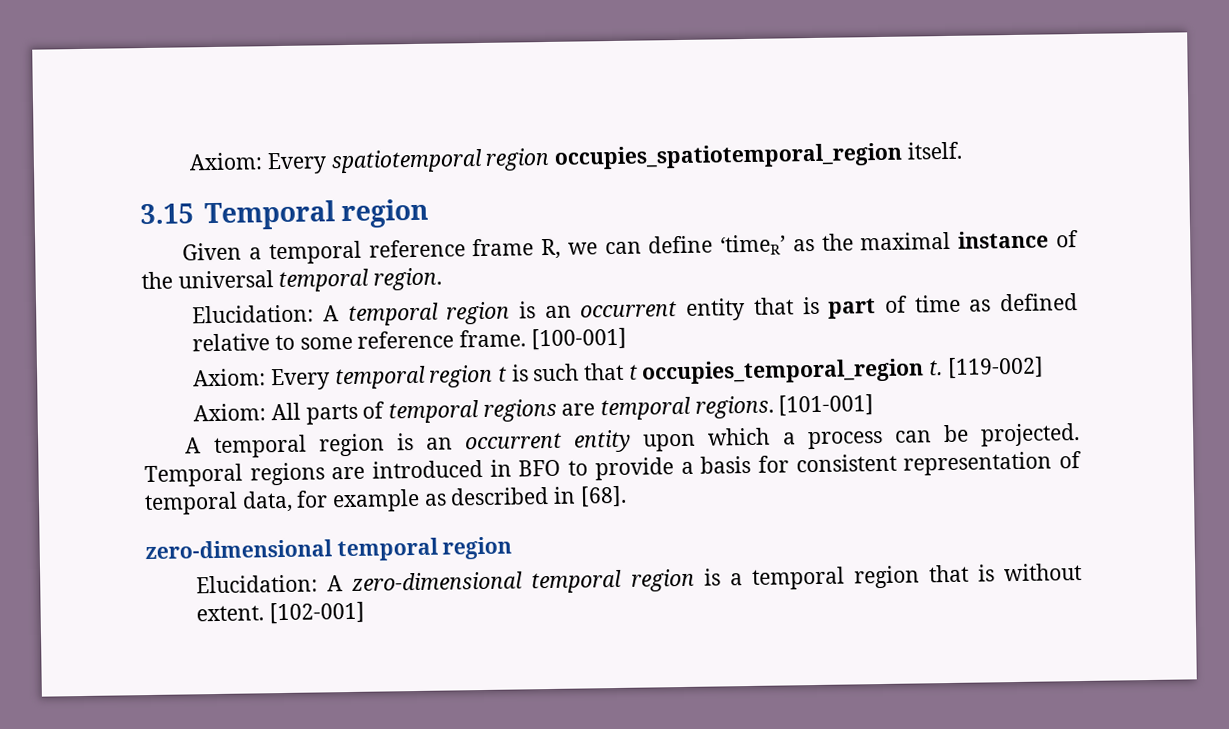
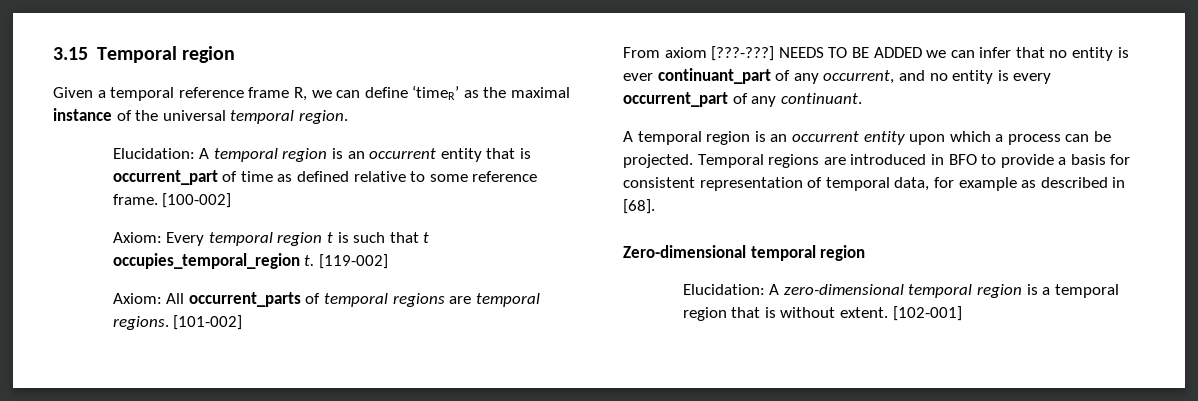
[189,141,962,175] Axiom: Every spatiotemporal region occupies_spatiotemporal_region itself. // -> (53, 53) none
[828,298,877,319] part -> [112,170,218,185] occurrent_part
[530,327,627,351] [100-001] -> [162,193,232,208] [100-002]
[305,403,358,425] parts -> [188,292,301,307] occurrent_parts
[778,394,875,417] [101-001] -> [173,315,243,330] [623,46,1129,61] [623,68,1052,84] [623,92,862,107] [101-002] // From axiom [???-???] NEEDS TO BE ADDED we can infer that no entity is ever continuant_part of any occurrent, and no entity is every occurrent_part of any continuant.
[145,539,333,560] zero-dimensional -> [623,245,746,258] Zero-dimensional

